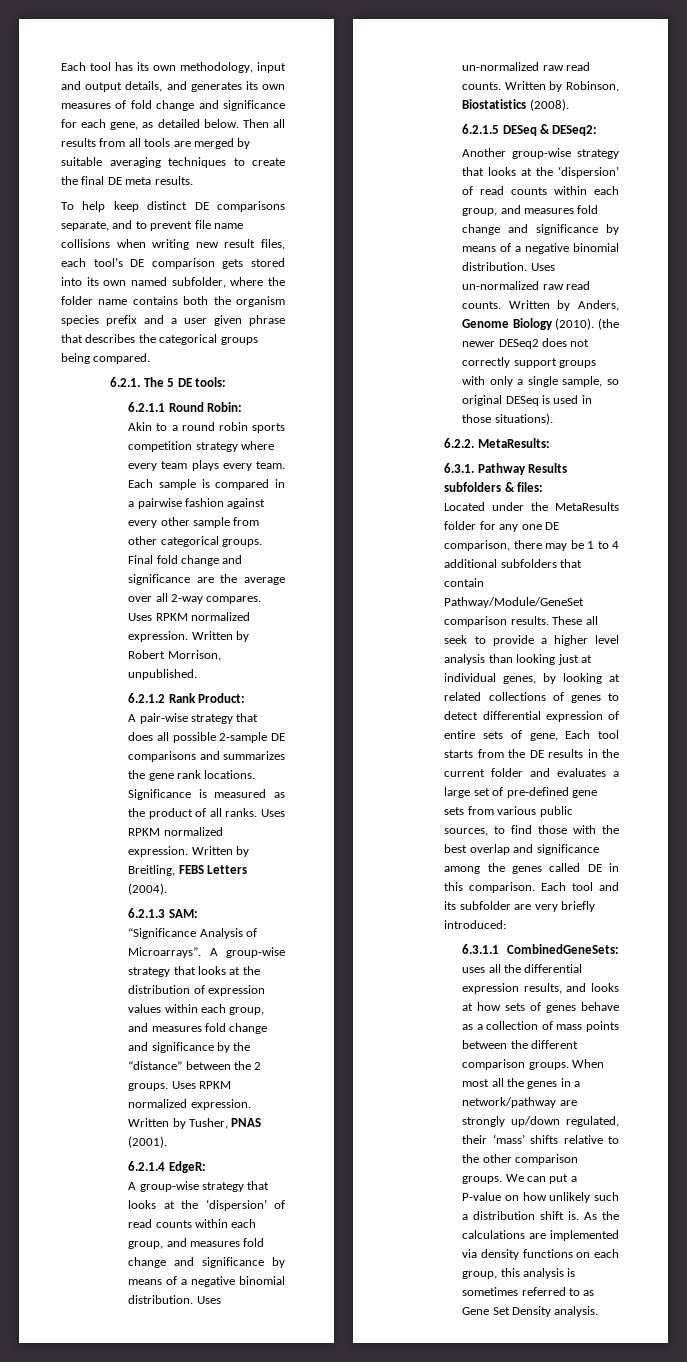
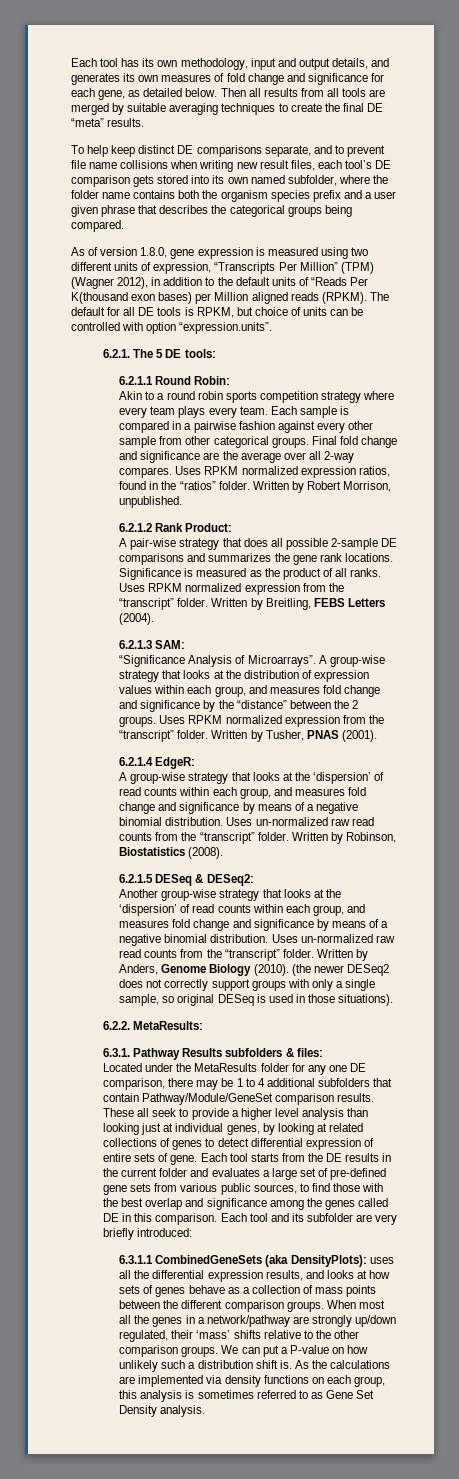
[125,177,152,185] meta -> [71,118,104,127] “meta”
(151, 358) none -> [71,247,368,259] [71,262,374,274] [71,277,369,289] [71,292,389,304] [71,307,364,318] [71,322,273,334] // As of version 1.8.0, gene expression is measured using two different units of expression, “Transcripts Per Million” (TPM) (Wagner 2012), in addition to the default units of “Reads Per K(thousand exon bases) per Million aligned reads (RPKM). The default for all DE tools is RPKM, but choice of units can be controlled with option “expression.units”.
[128,631,189,642] expression. -> [300,466,390,478] [119,481,250,490] expression ratios, found in the “ratios” folder.
[128,846,189,857] expression. -> [244,583,344,595] [119,598,209,610] expression from the “transcript” folder.
[190,1099,251,1110] expression. -> [284,715,384,727] [119,730,209,742] expression from the “transcript” folder.
[462,82,502,90] counts. -> [119,832,289,844] counts from the “transcript” folder.
[462,301,502,309] counts. -> [144,949,314,961] counts from the “transcript” folder.
[529,733,558,741] gene, -> [170,1155,198,1165] gene.
[507,944,619,954] CombinedGeneSets: -> [155,1255,367,1267] CombinedGeneSets (aka DensityPlots):

